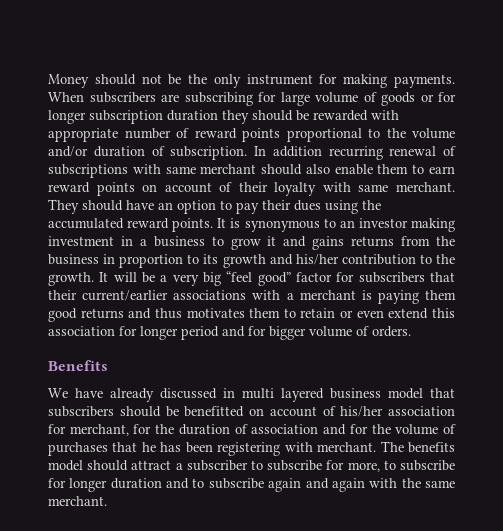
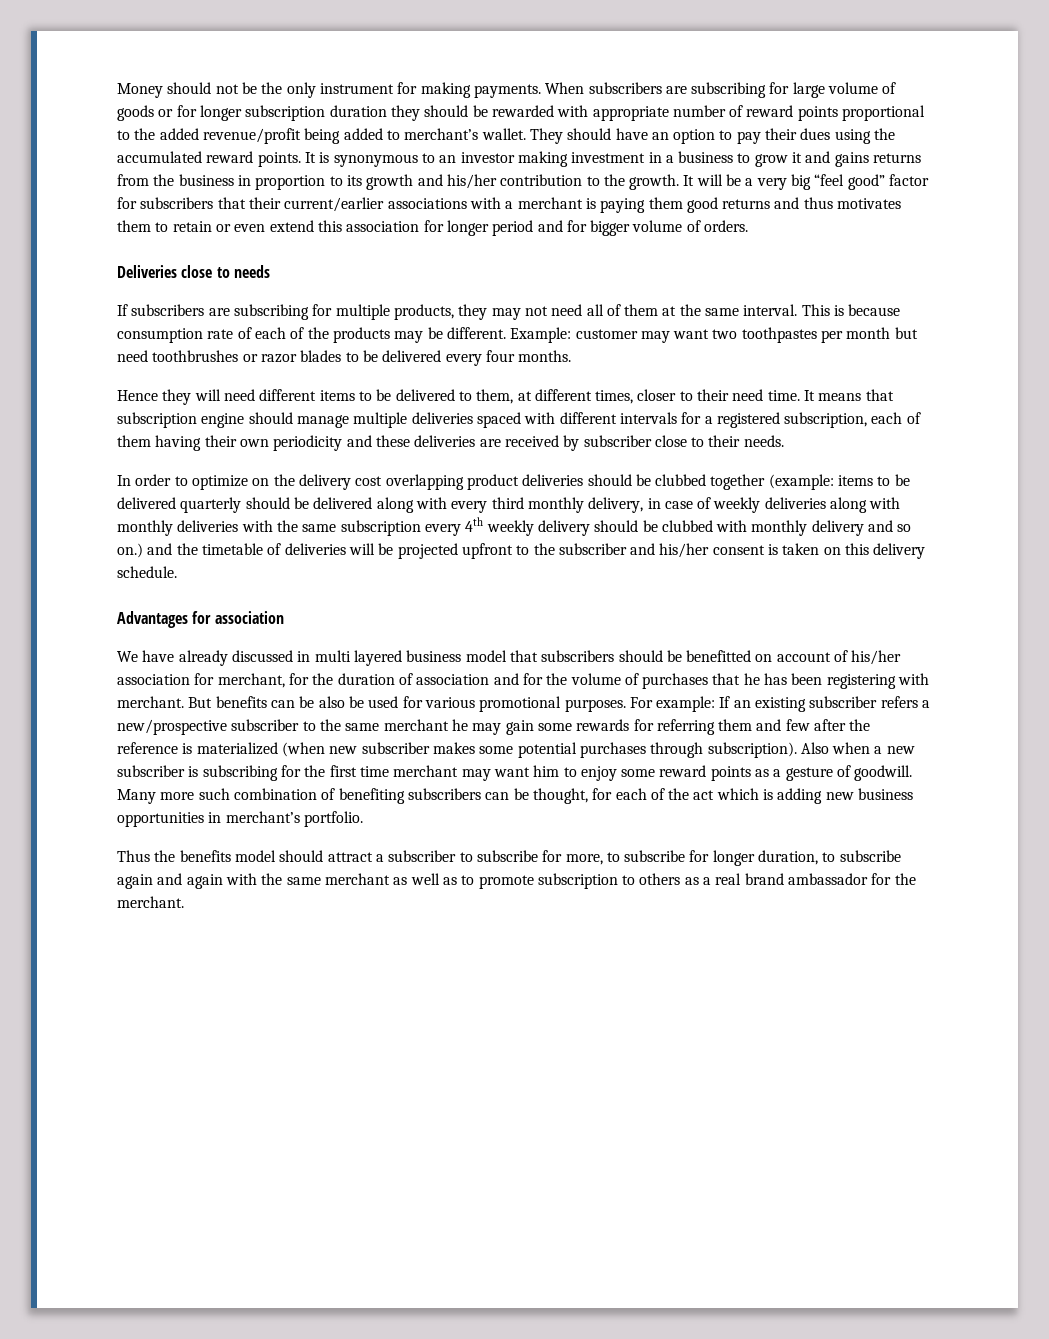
[412,128,455,139] [48,146,456,160] [48,164,455,178] [48,182,455,196] volume and/or duration of subscription. In addition recurring renewal of subscriptions with same merchant should also enable them to earn reward points on account of their loyalty with same merchant. -> [159,128,526,144] added revenue/profit being added to merchant’s wallet.
[48,360,108,371] Benefits -> [117,265,270,278] [117,304,901,320] [117,327,918,343] [117,350,572,366] [117,389,894,405] [117,412,921,428] [117,435,784,451] [117,474,910,490] [117,497,901,513] [117,517,912,536] [117,543,926,559] [117,566,177,578] [117,611,284,628] Deliveries close to needs // If subscribers are subscribing for multiple products, they may not need all of them at the same interval. This is because consumption rate of each of the products may be different. Example: customer may want two toothpastes per month but need toothbrushes or razor blades to be delivered every four months. // Hence they will need different items to be delivered to them, at different times, closer to their need time. It means that subscription engine should manage multiple deliveries spaced with different intervals for a registered subscription, each of them having their own periodicity and these deliveries are received by subscriber close to their needs. // In order to optimize on the delivery cost overlapping product deliveries should be clubbed together (example: items to be delivered quarterly should be delivered along with every third monthly delivery, in case of weekly deliveries along with monthly deliveries with the same subscription every 4th weekly delivery should be clubbed with monthly delivery and so on.) and the timetable of deliveries will be projected upfront to the subscriber and his/her consent is taken on this delivery schedule. // Advantages for association
[380,441,404,452] The -> [188,696,931,712] [117,719,871,735] [117,742,915,758] [117,765,913,781] [117,788,914,804] [117,811,363,827] [117,850,176,862] But benefits can be also be used for various promotional purposes. For example: If an existing subscriber refers a new/prospective subscriber to the same merchant he may gain some rewards for referring them and few after the reference is materialized (when new subscriber makes some potential purchases through subscription). Also when a new subscriber is subscribing for the first time merchant may want him to enjoy some reward points as a gesture of goodwill. Many more such combination of benefiting subscribers can be thought, for each of the act which is adding new business opportunities in merchant’s portfolio. // Thus the
[110,478,190,489] duration and -> [758,850,819,865] duration,
(456, 484) none -> [324,873,916,889] merchant as well as to promote subscription to others as a real brand ambassador for the

